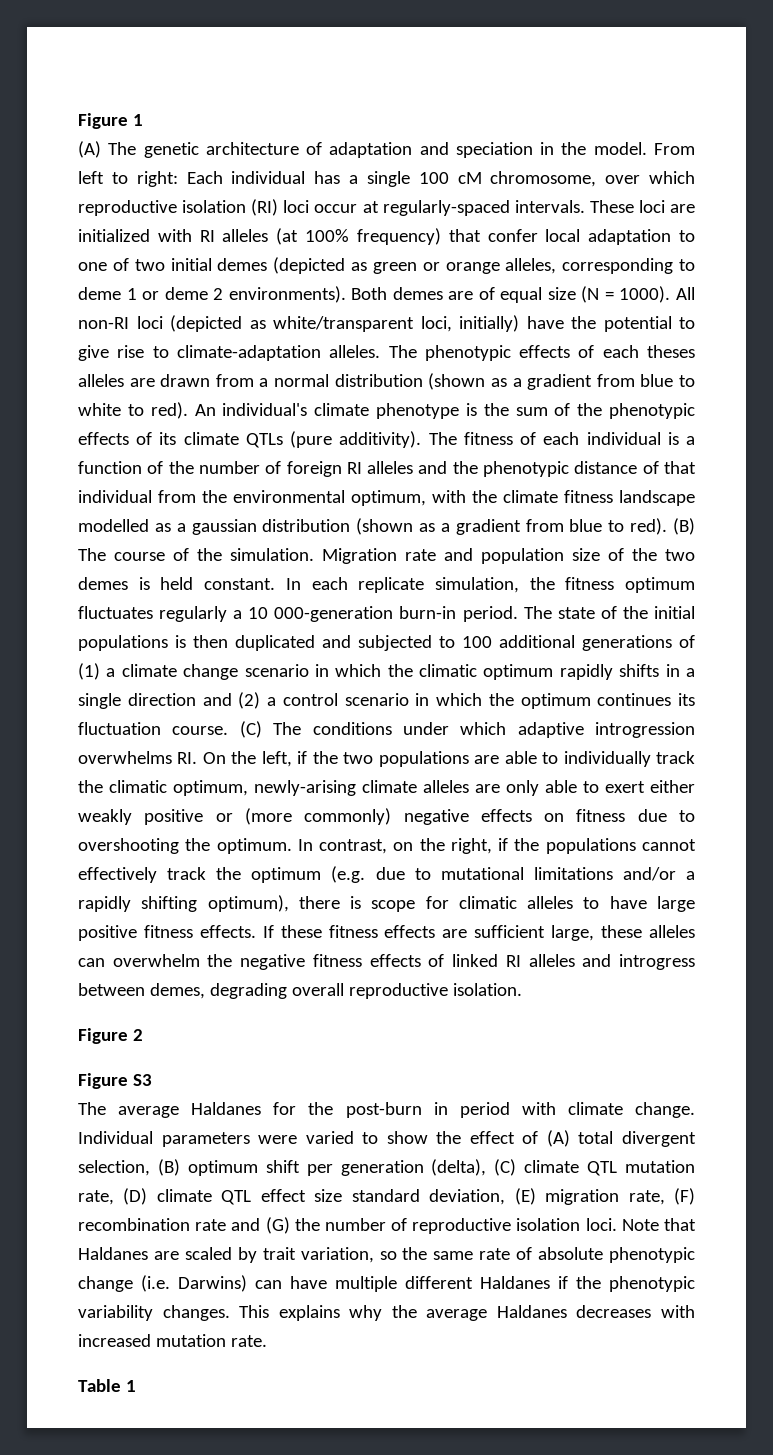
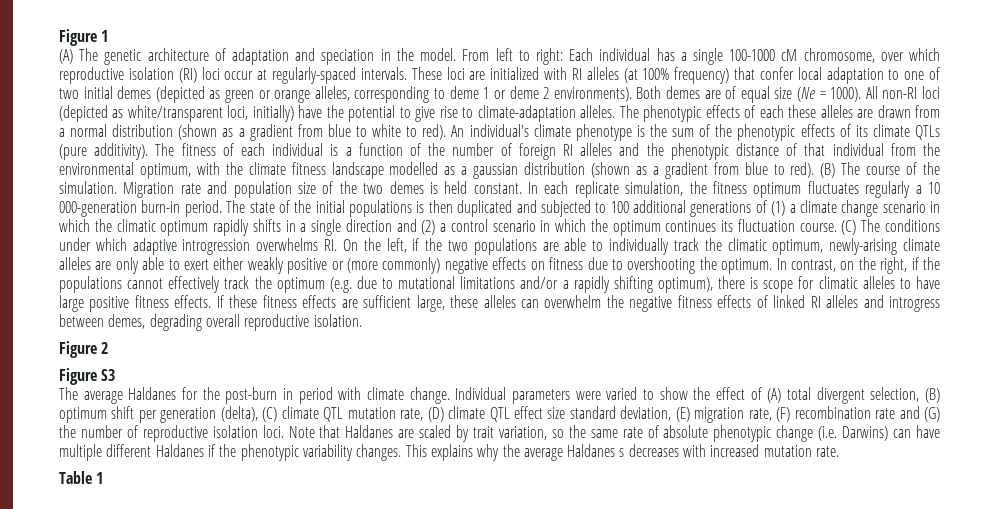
[418,172,449,184] 100 -> [729,49,776,61] 100-1000
[581,286,600,303] (N -> [796,87,815,102] (Ne
[646,345,695,358] theses -> [788,105,817,118] these
(567, 1311) none -> [619,448,625,457] s

